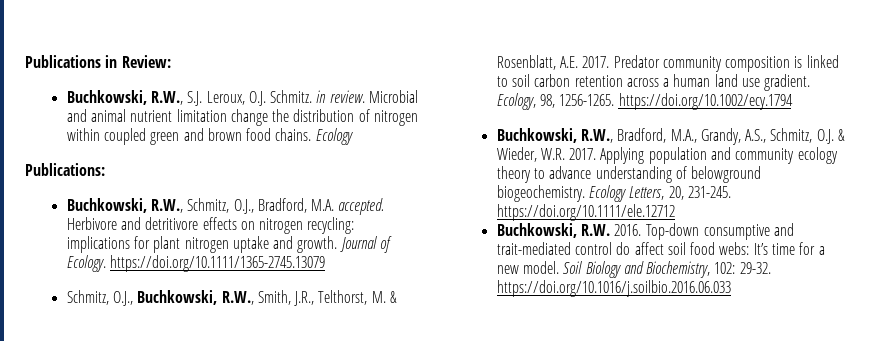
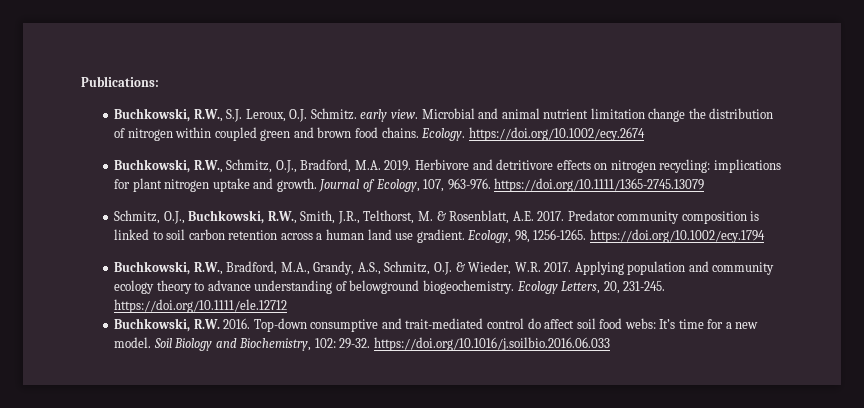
[25,55,171,68] Publications in Review: -> [81,76,159,87] Publications:
[316,90,365,103] in review. -> [360,109,418,122] early view.
[315,128,353,145] [25,163,105,176] Ecology // Publications: -> [421,127,645,141] Ecology. https://doi.org/10.1002/ecy.2674
[338,198,385,215] accepted. -> [384,160,412,171] 2019.
[66,255,106,272] Ecology. -> [375,178,491,192] Ecology, 107, 963-976.

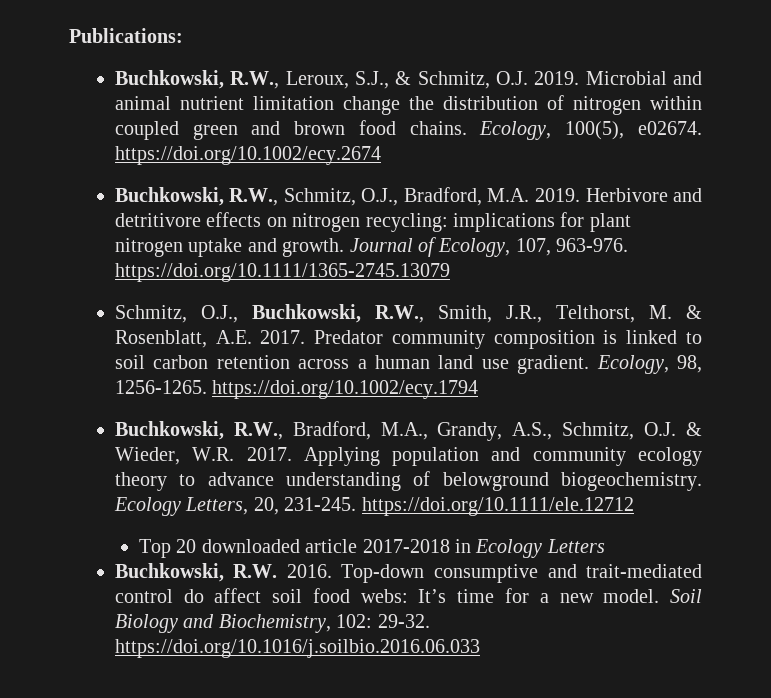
[226,108,418,122] S.J. Leroux, O.J. Schmitz. early view. -> [285,71,580,89] Leroux, S.J., & Schmitz, O.J. 2019.
[421,128,466,141] Ecology. -> [479,121,702,140] Ecology, 100(5), e02674.
(288, 306) none -> [138,539,605,558] // Top 20 downloaded article 2017-2018 in Ecology Letters

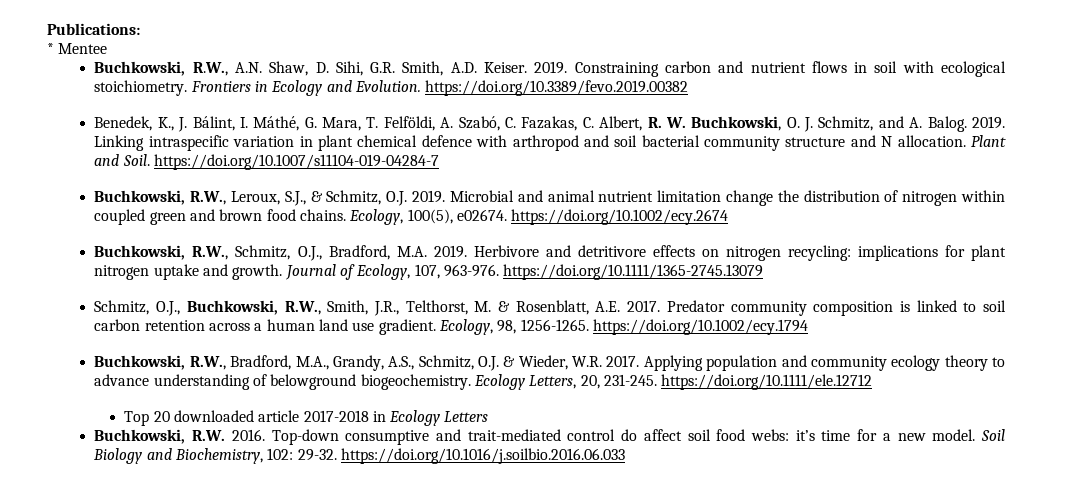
(183, 35) none -> [47,43,108,54] [94,61,1006,77] [94,80,689,96] [94,116,1006,132] [94,135,1007,151] [94,154,440,170] // * Mentee // Buchkowski, R.W., A.N. Shaw, D. Sihi, G.R. Smith, A.D. Keiser. 2019. Constraining carbon and nutrient flows in soil with ecological stoichiometry. Frontiers in Ecology and Evolution. https://doi.org/10.3389/fevo.2019.00382 // Benedek, K., J. Bálint, I. Máthé, G. Mara, T. Felföldi, A. Szabó, C. Fazakas, C. Albert, R. W. Buchkowski, O. J. Schmitz, and A. Balog. 2019. Linking intraspecific variation in plant chemical defence with arthropod and soil bacterial community structure and N allocation. Plant and Soil. https://doi.org/10.1007/s11104-019-04284-7
[418,589,447,603] It’s -> [795,430,815,441] it’s

